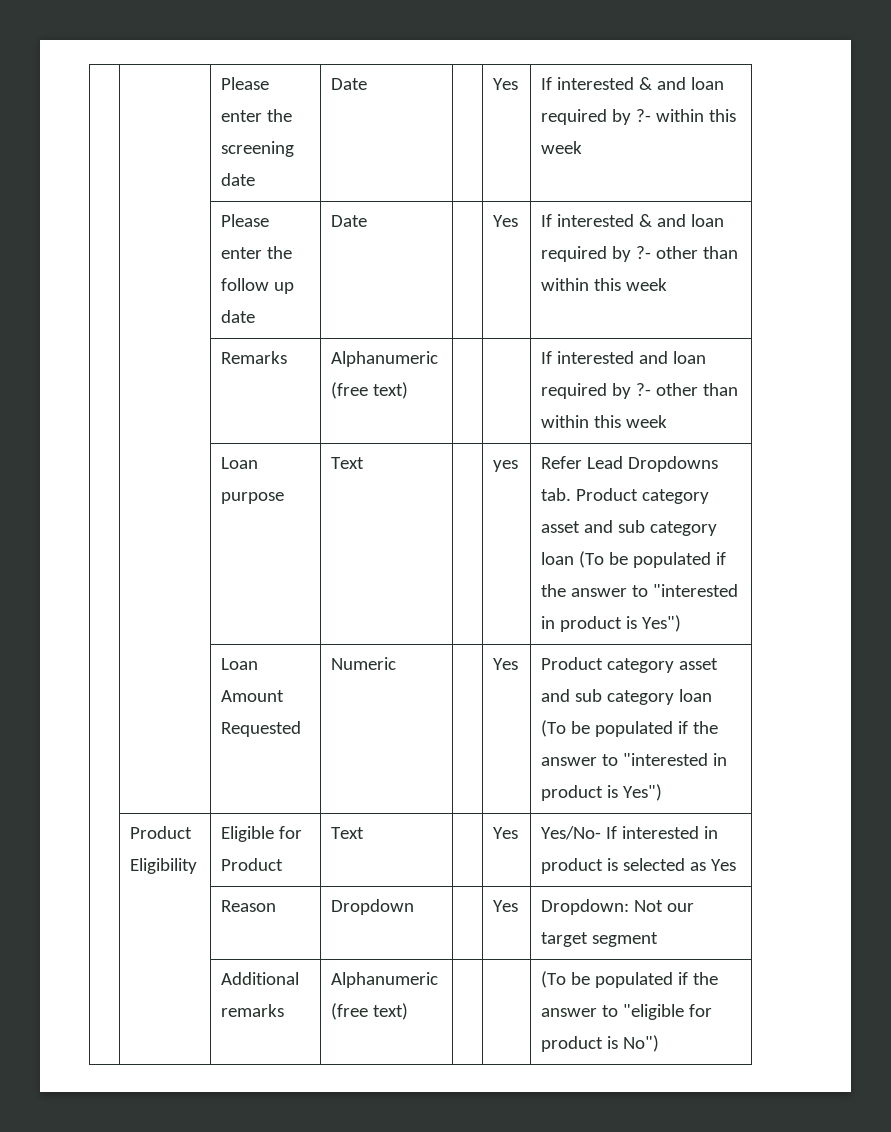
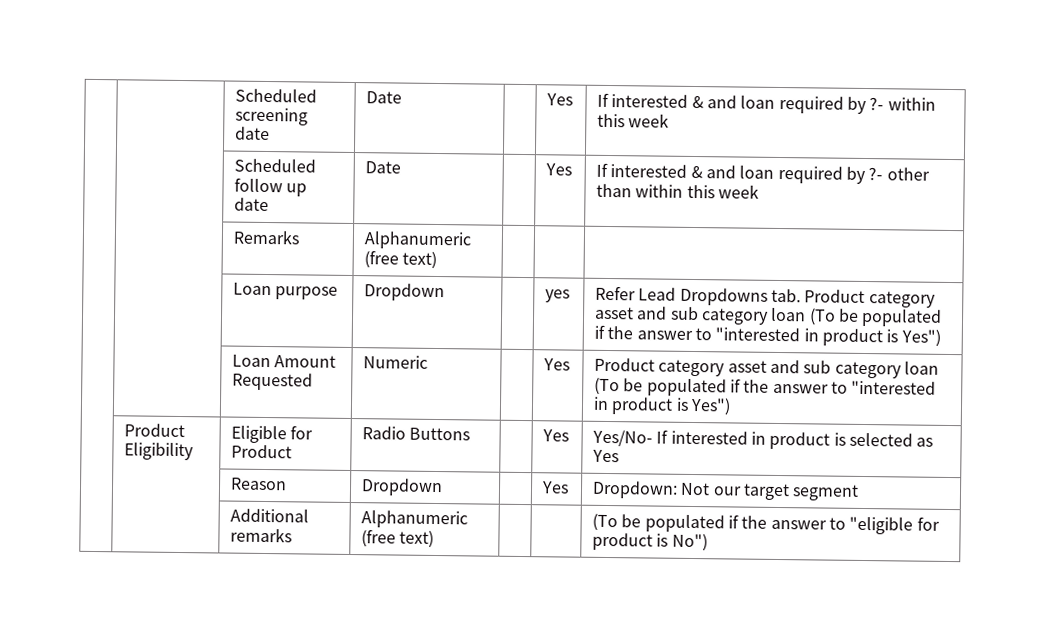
[220,77,269,90] [220,109,292,122] | | Please enter the -> [235,88,318,103] | | Scheduled
[220,214,269,227] [220,246,292,259] Please enter the -> [234,158,317,173] Scheduled
[540,351,706,364] [540,383,738,399] [540,415,667,428] If interested and loan required by ?- other than within this week -> (438, 260) none
[330,457,364,469] Text -> [364,283,446,302] Dropdown
[330,827,364,839] Text -> [362,426,471,441] Radio Buttons

